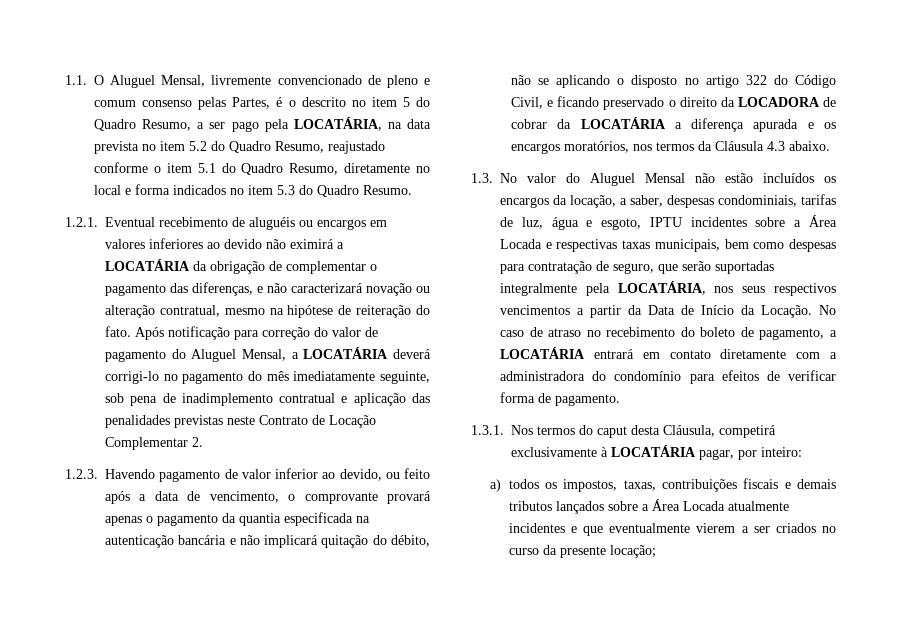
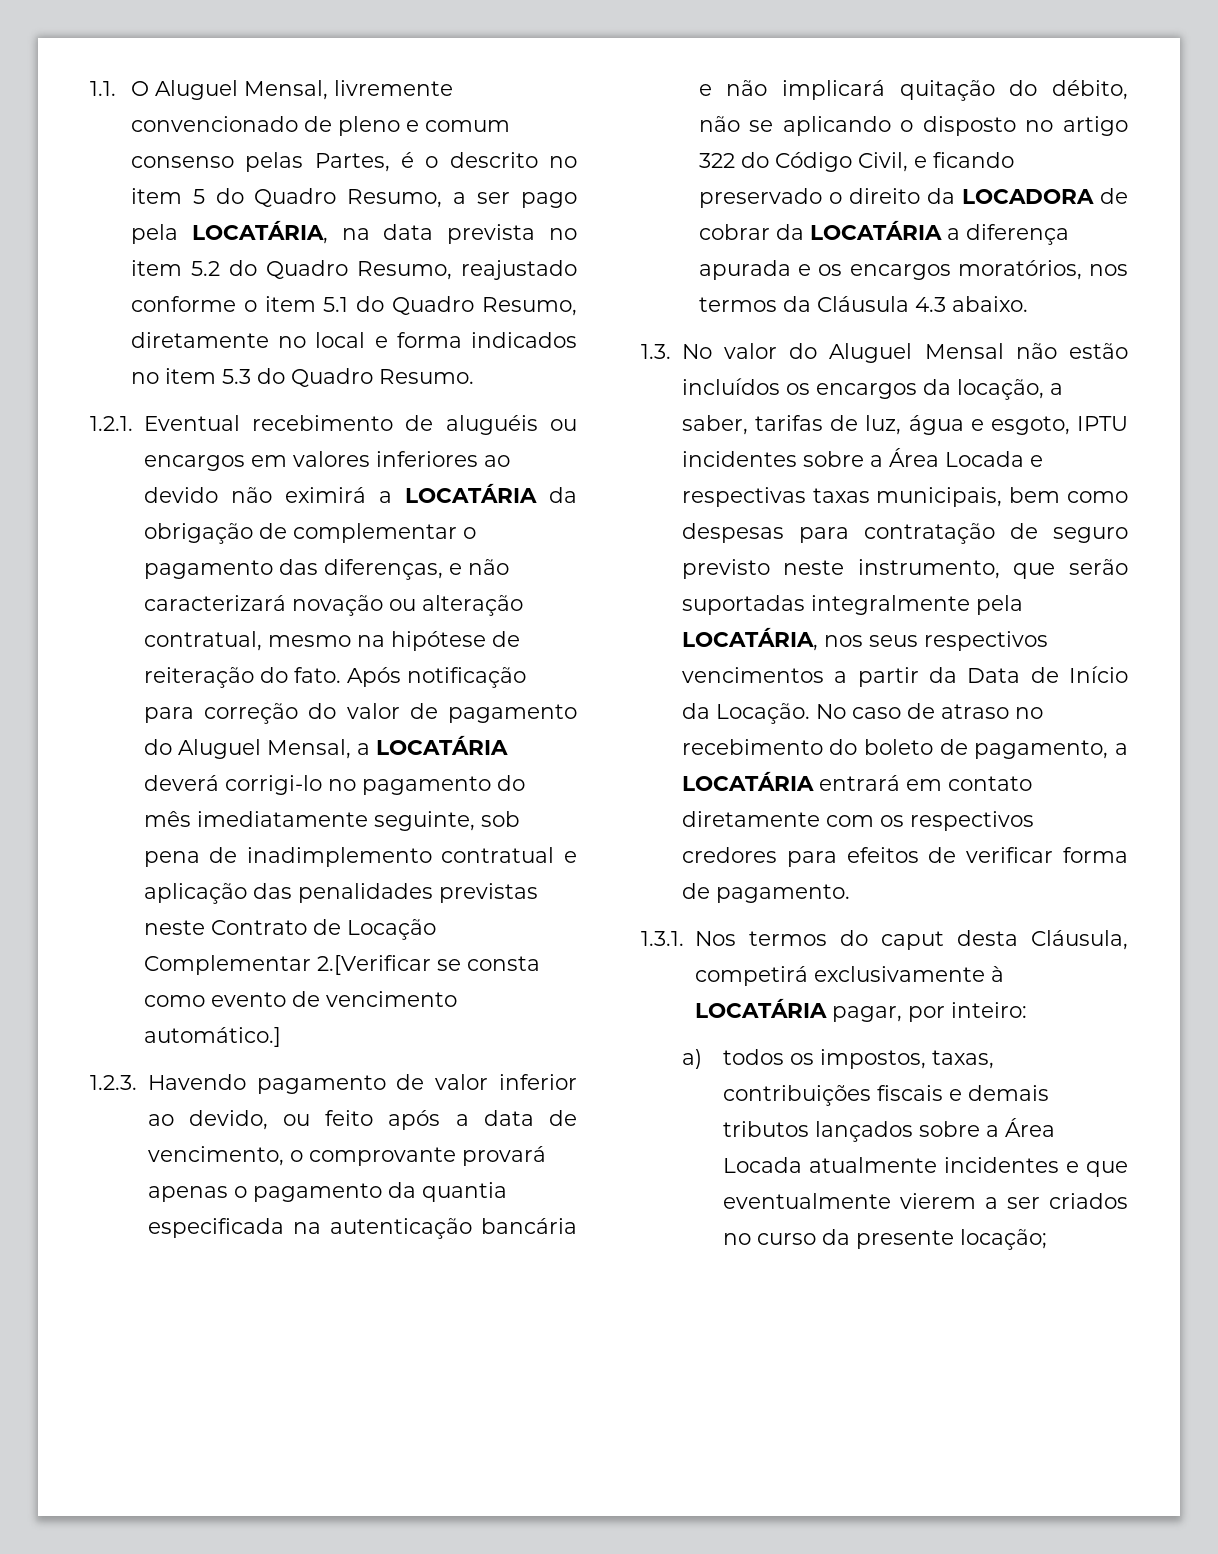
[192,437,203,447] 2. -> [316,955,540,975] [143,991,457,1007] [143,1027,281,1047] 2.[Verificar se consta como evento de vencimento automático.]
[667,195,797,208] despesas condominiais, -> (748, 425) none
[613,263,654,274] seguro, -> [1053,527,1128,543] [681,559,1000,579] seguro previsto neste instrumento,
[830,352,837,359] [500,371,682,381] a administradora do condomínio -> [879,811,1034,831] [681,847,777,863] os respectivos credores

